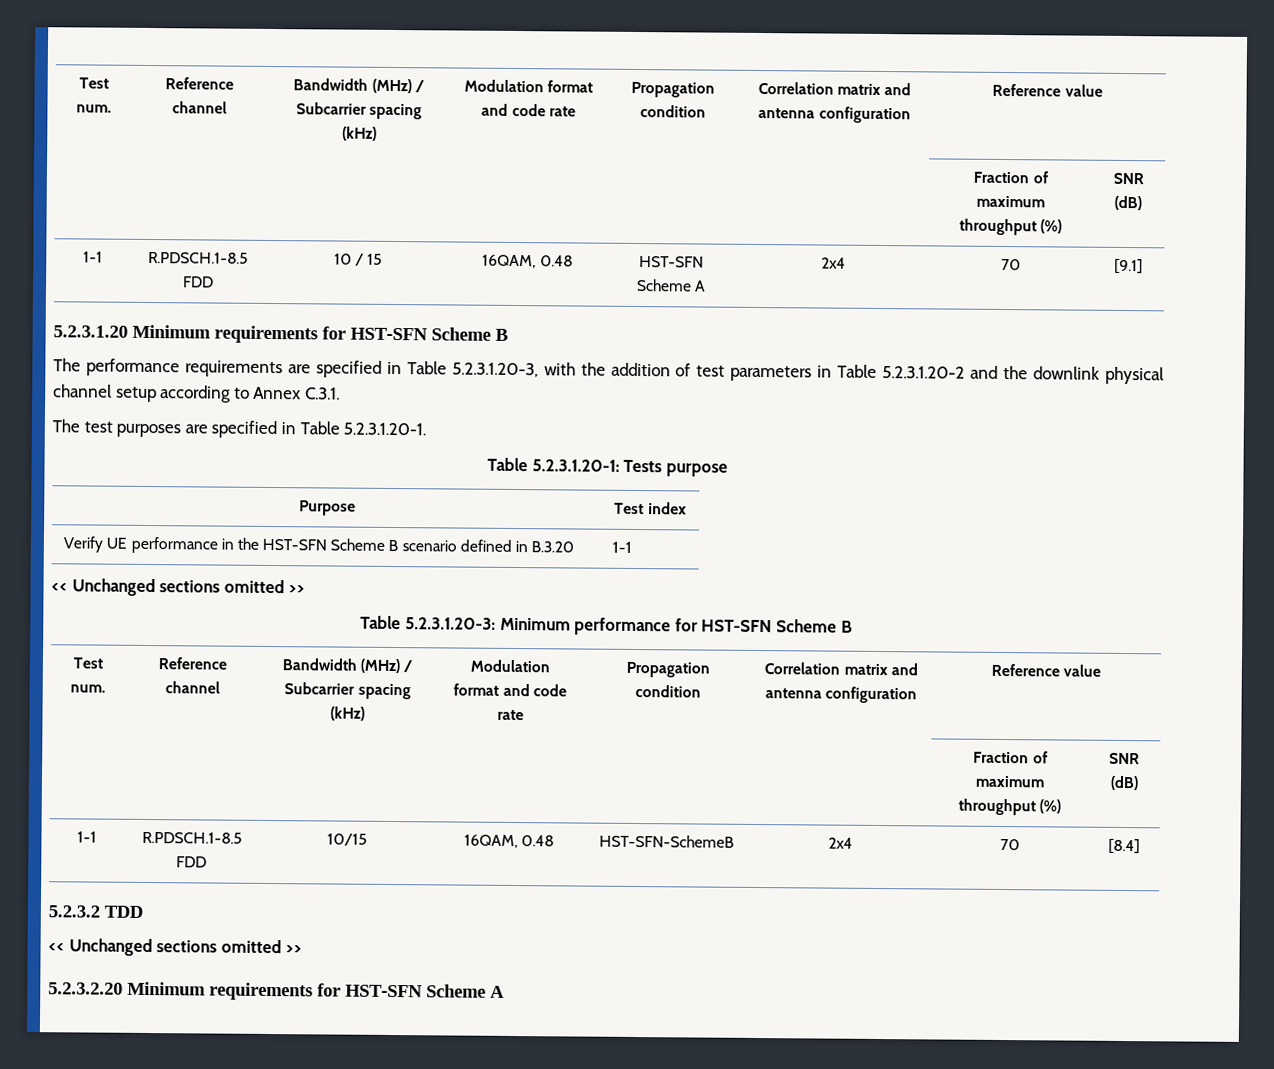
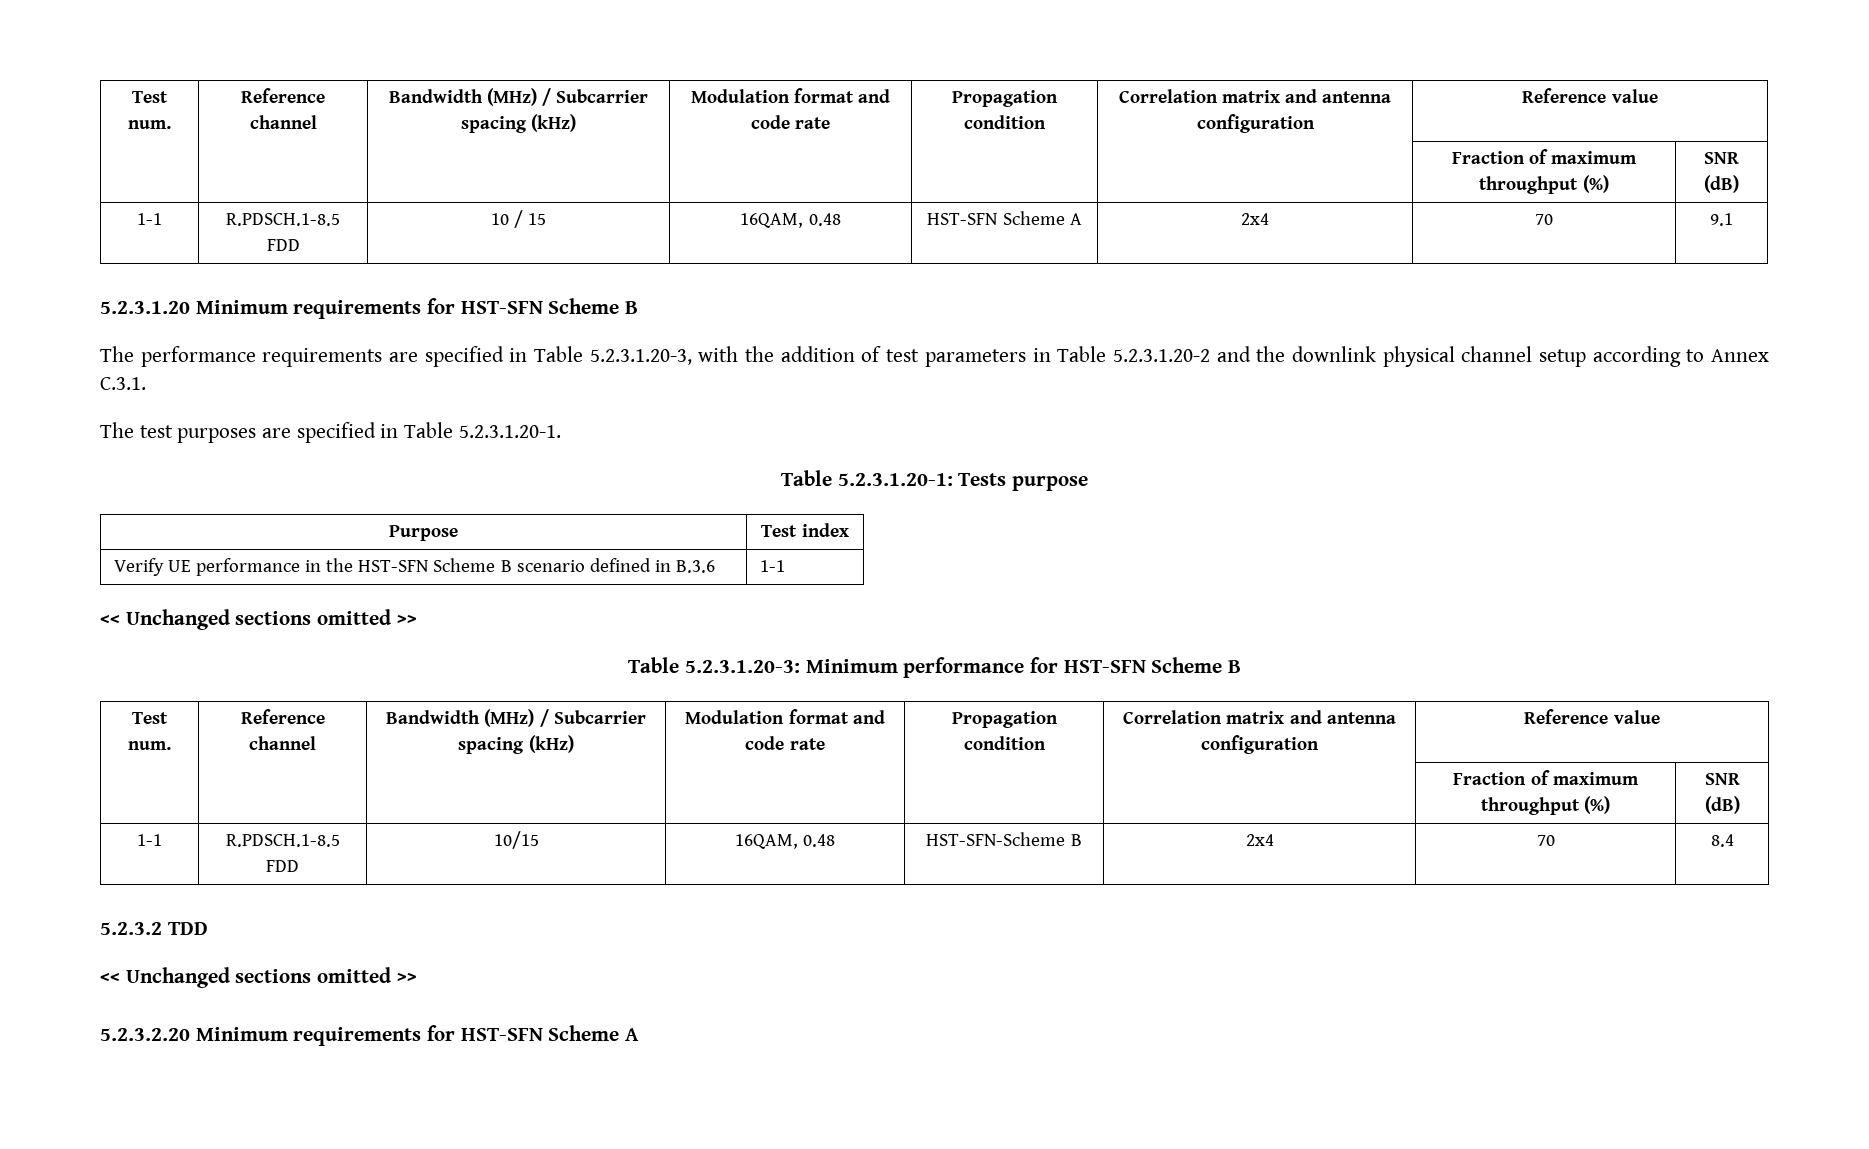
[1113,258,1143,275] [9.1] -> [1710,213,1733,226] 9.1
[531,541,575,553] B.3.20 -> [676,560,716,573] B.3.6
[599,834,734,848] [827,837,853,849] [999,838,1020,851] [1107,838,1140,855] HST-SFN-SchemeB | 2x4 | 70 | [8.4] -> [926,832,1082,846] [1245,834,1274,846] [1536,835,1555,846] [1710,834,1734,847] HST-SFN-Scheme B | 2x4 | 70 | 8.4

